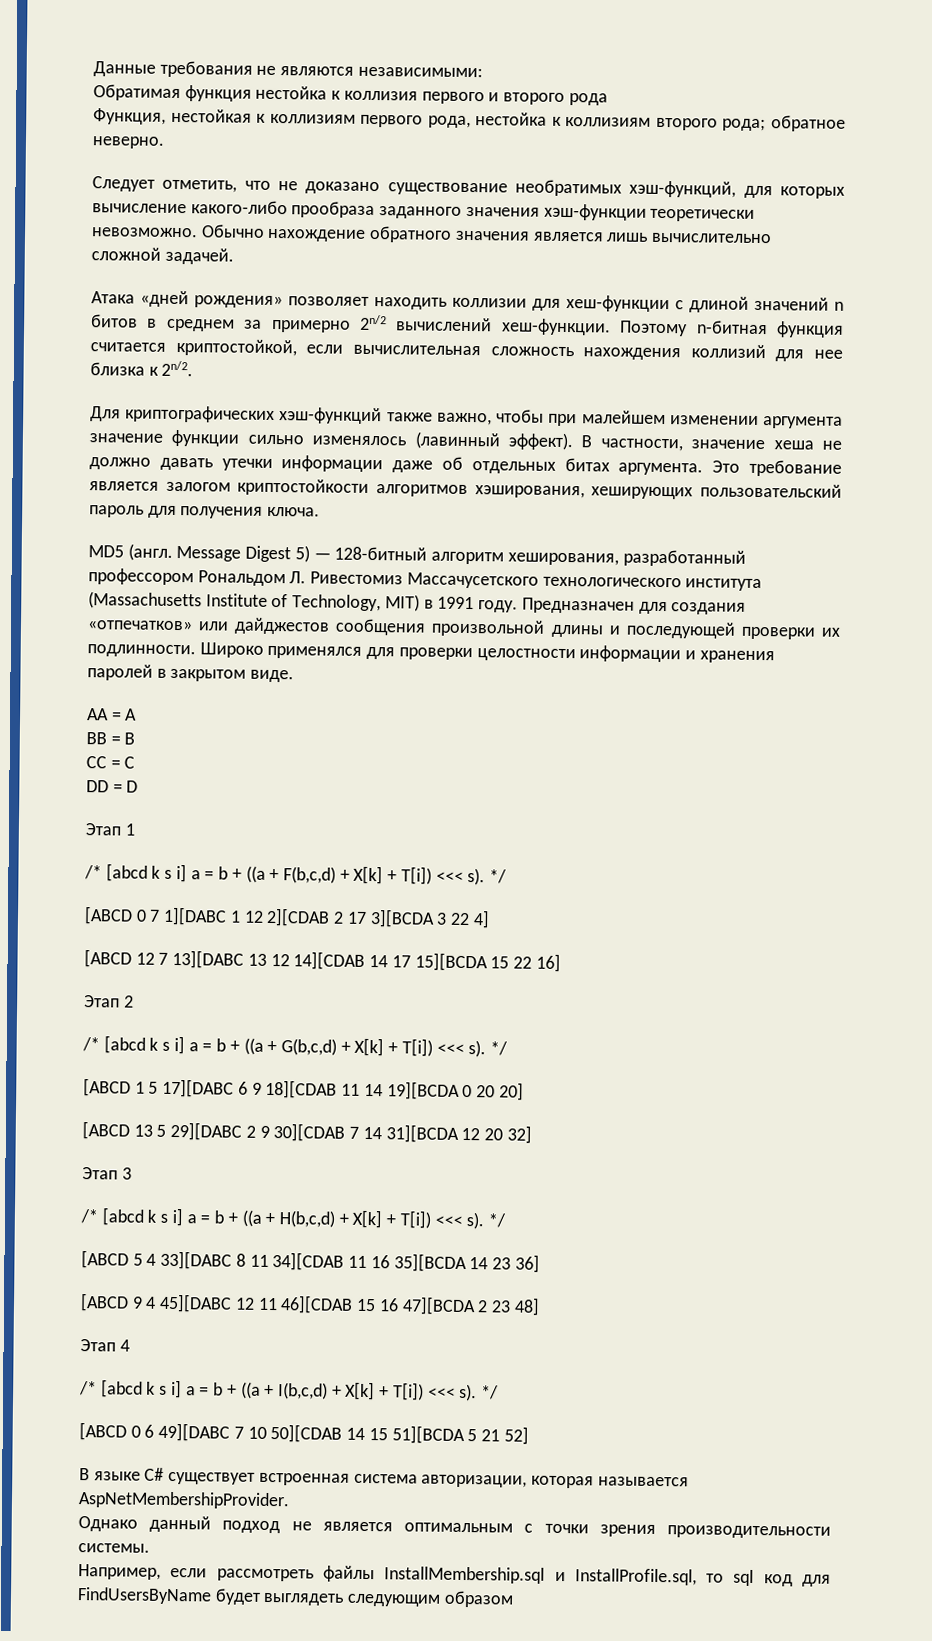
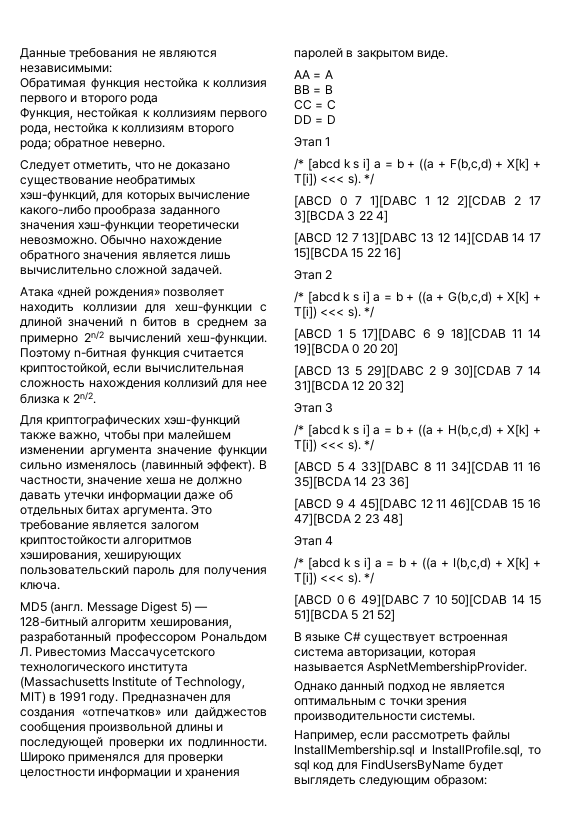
[443,1590,514,1608] образом -> [433,774,487,787] образом:

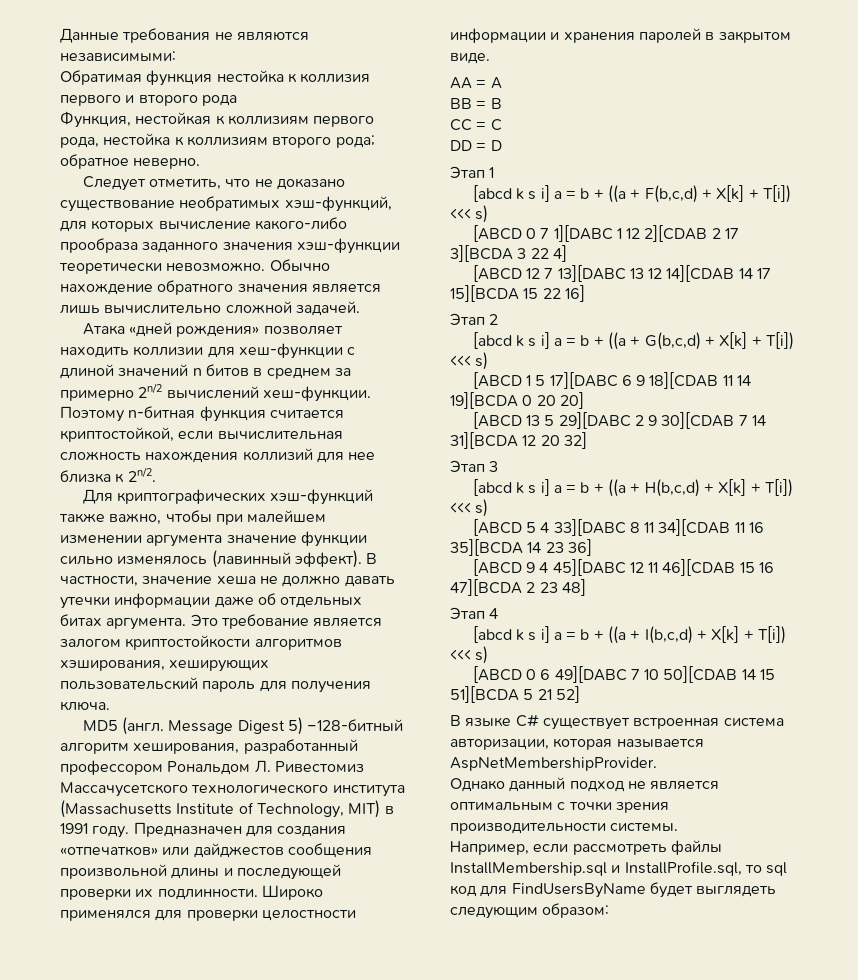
[193,606,208,611] [20,616,88,627] — 128-битный -> [307,719,404,731] ‒128-битный
[294,158,304,170] /* -> (495, 172) none
[347,173,375,186] s). */ -> [475,205,489,223] s)
[294,291,304,303] /* -> (499, 319) none
[347,306,375,319] s). */ -> [475,352,489,370] s)
[294,424,304,436] /* -> (499, 466) none
[347,439,375,452] s). */ -> [475,499,489,517] s)
[294,557,304,569] /* -> (499, 613) none
[347,572,375,585] s). */ -> [475,646,489,664] s)

